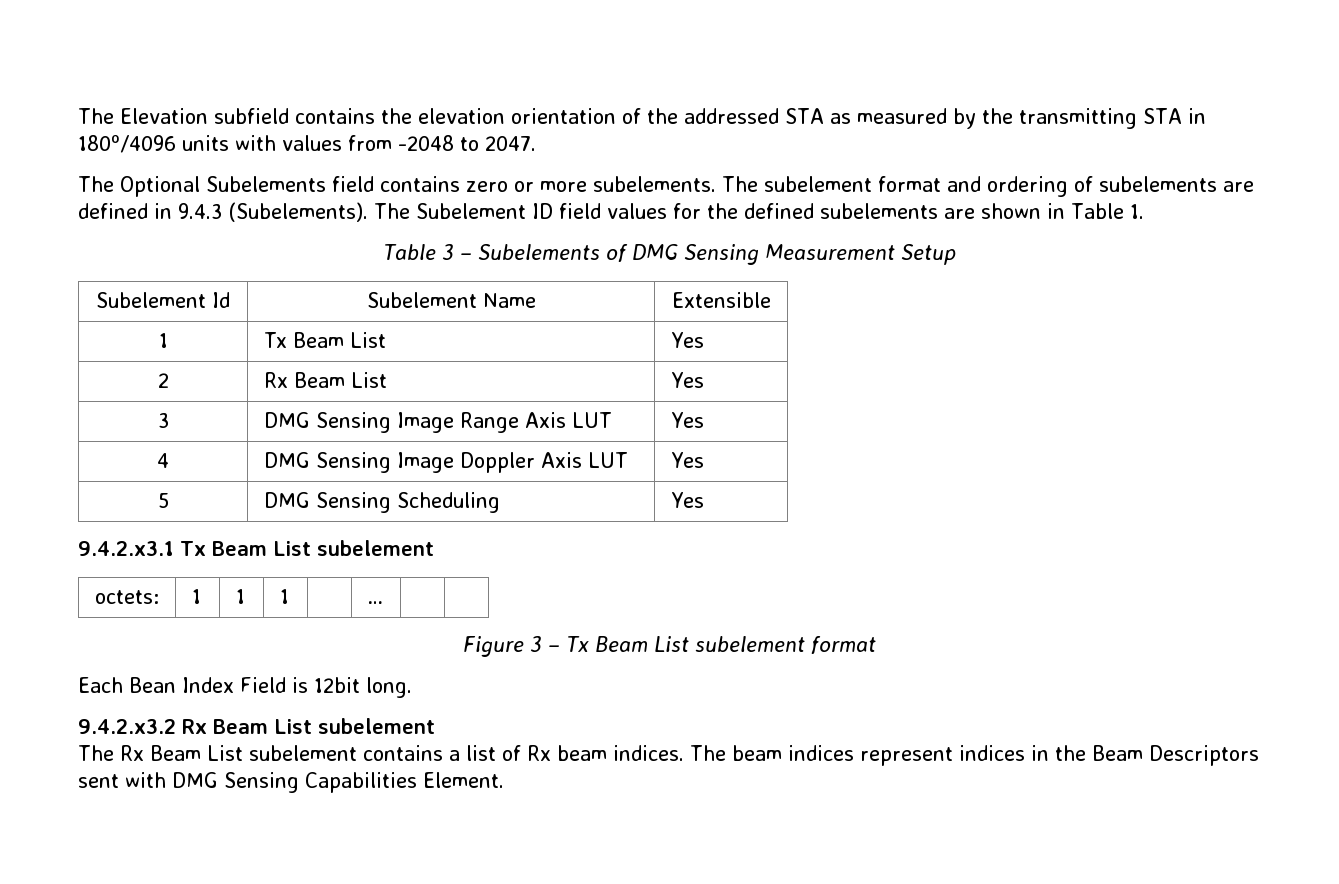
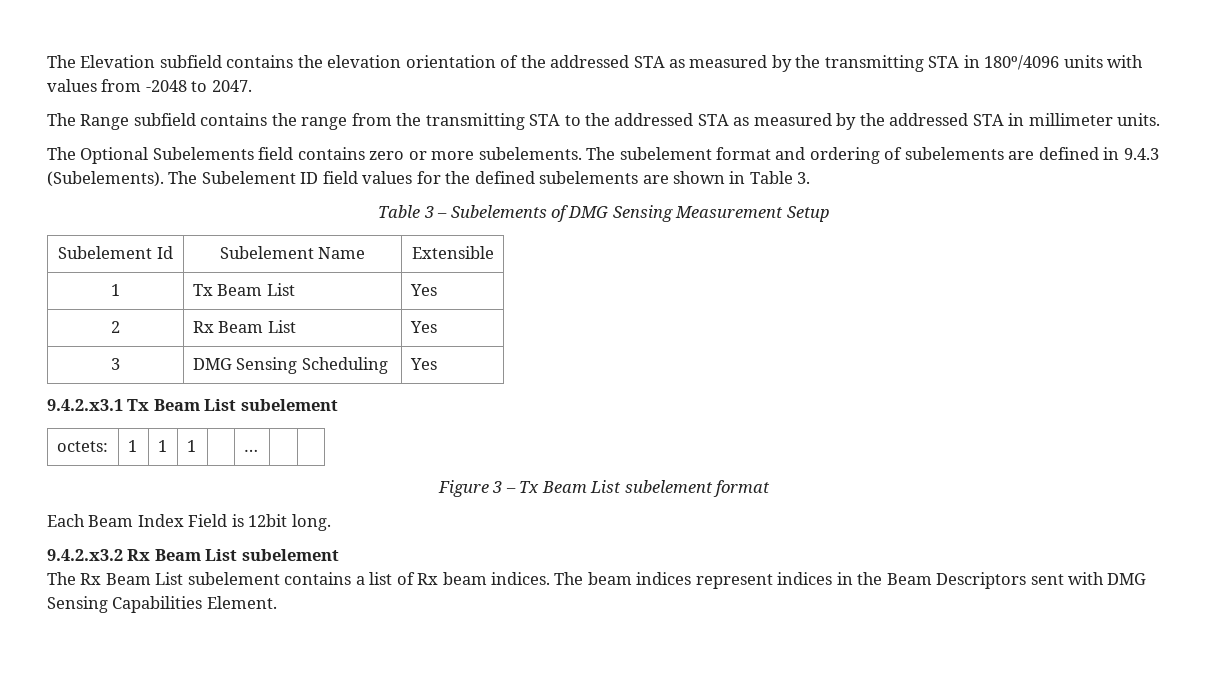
(536, 143) none -> [47,113,1161,130] // The Range subfield contains the range from the transmitting STA to the addressed STA as measured by the addressed STA in millimeter units.
[1129,204,1144,219] 1. -> [797,172,811,184] 3.
[263,412,612,433] [670,412,705,428] [157,453,169,468] [263,452,628,473] [670,452,705,468] [157,493,169,508] | DMG Sensing Image Range Axis LUT | Yes // 4 | DMG Sensing Image Doppler Axis LUT | Yes // 5 -> (120, 364) none
[129,677,176,693] Bean -> [88,515,134,527] Beam

